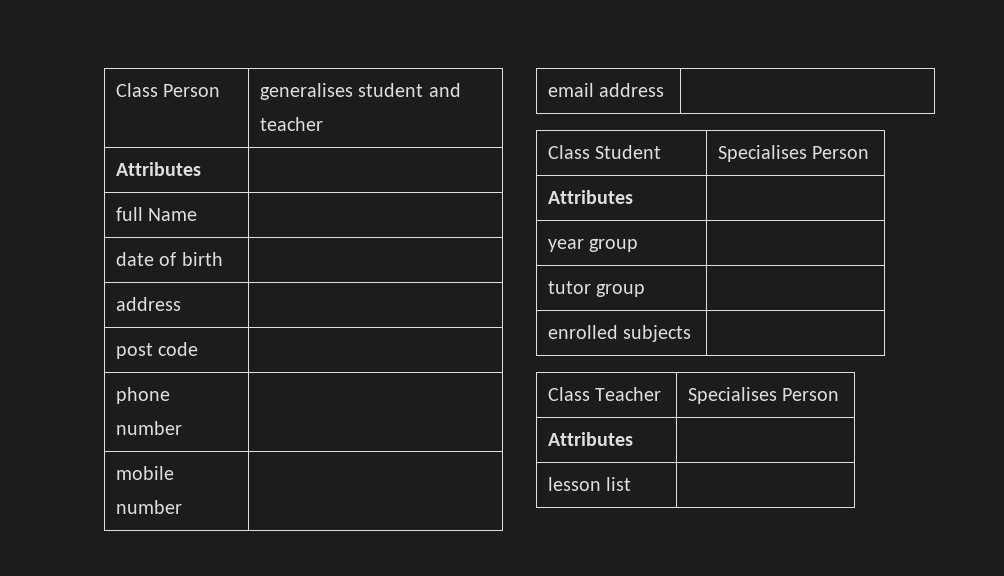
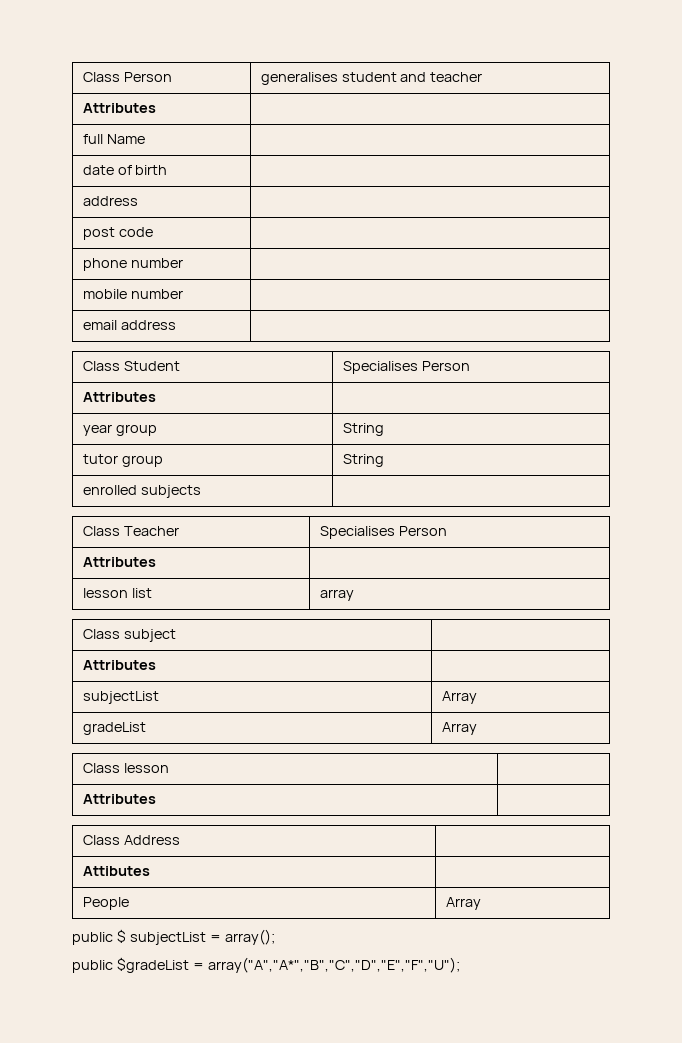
(639, 245) none -> [342,423,384,436] String
(646, 290) none -> [342,454,384,467] String
(632, 484) none -> [319,589,354,601] [82,629,176,642] [82,660,156,670] [82,691,159,704] [441,691,477,704] [82,722,146,735] [441,722,477,735] [82,763,169,773] [82,794,156,804] [82,835,180,845] [82,866,150,876] [82,897,129,910] [445,897,481,910] [72,929,275,945] [72,957,460,973] array // Class subject | // Attributes | // subjectList | Array // gradeList | Array // Class lesson | // Attributes | // Class Address | // Attibutes | // People | Array // public $ subjectList = array(); // public $gradeList = array("A","A*","B","C","D","E","F","U");

